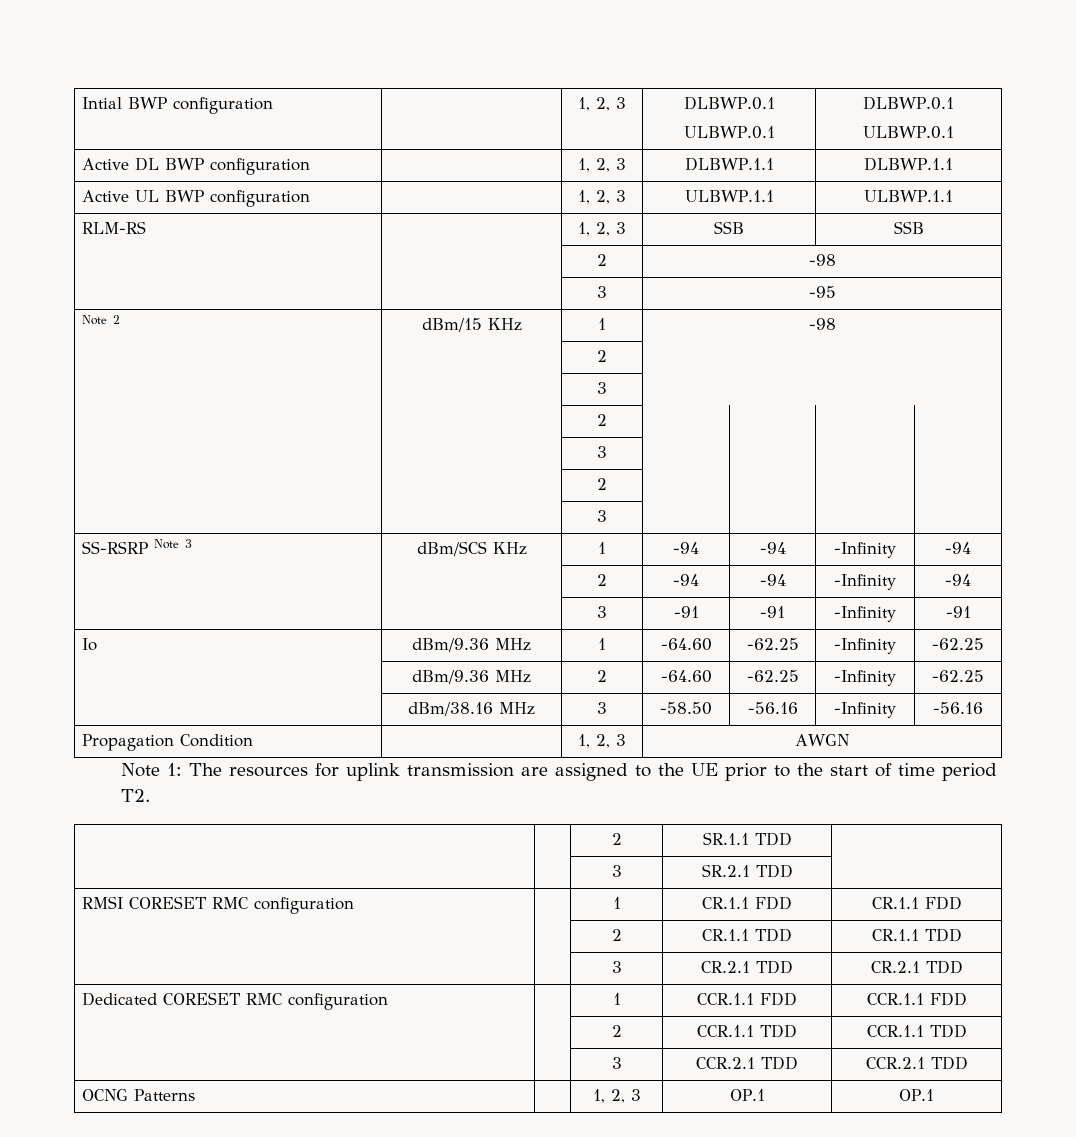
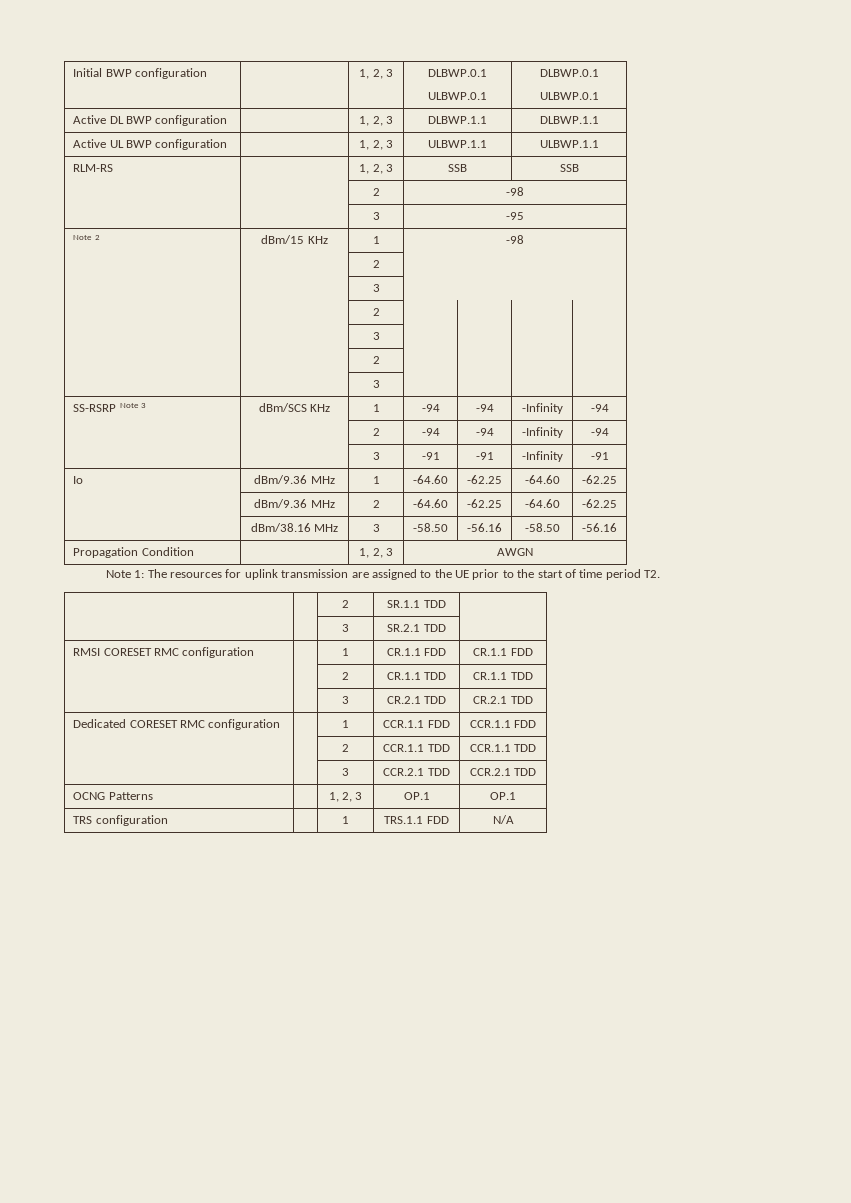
[81,97,122,109] Intial -> [73,68,103,77] Initial
[834,638,896,654] -Infinity -> [524,475,560,484] -64.60
[834,670,896,686] -Infinity -> [524,499,560,508] -64.60
[834,702,896,718] -Infinity -> [524,523,560,532] -58.50
(935, 1095) none -> [73,815,168,826] [342,816,349,824] [384,816,449,824] [492,815,514,824] // TRS configuration | | 1 | TRS.1.1 FDD | N/A

